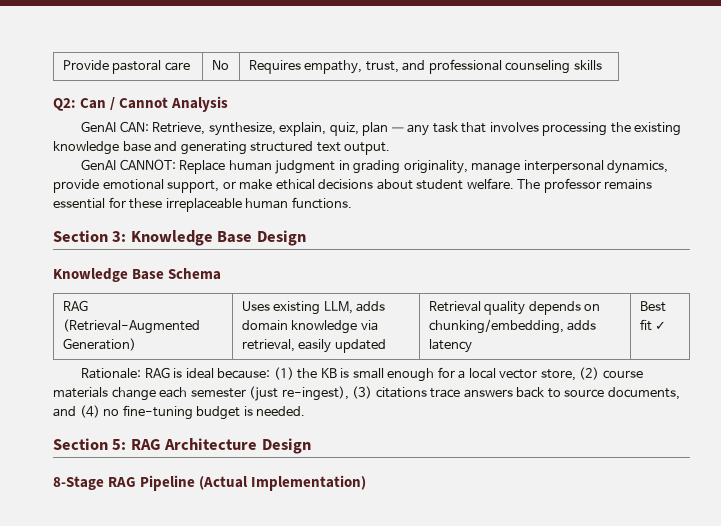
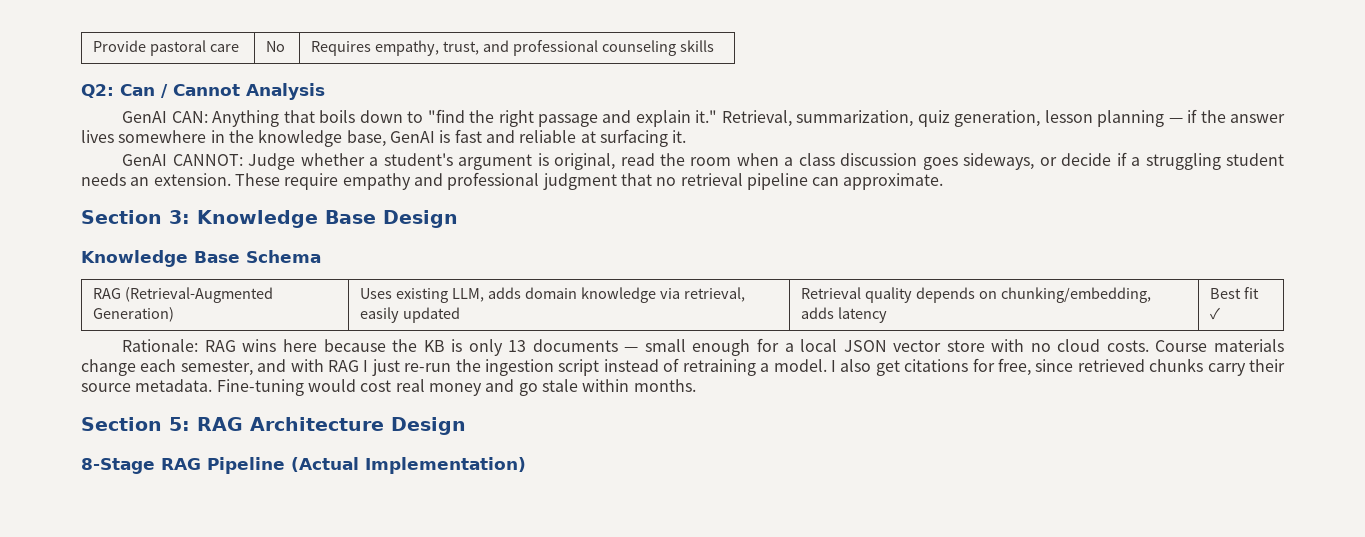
[152,122,682,136] [53,141,391,155] [81,159,669,174] [53,178,653,193] [53,197,352,212] Retrieve, synthesize, explain, quiz, plan — any task that involves processing the existing knowledge base and generating structured text output. // GenAI CANNOT: Replace human judgment in grading originality, manage interpersonal dynamics, provide emotional support, or make ethical decisions about student welfare. The professor remains essential for these irreplaceable human functions. -> [212,109,1286,127] [81,129,687,147] [122,152,1285,170] [81,172,944,190] Anything that boils down to "find the right passage and explain it." Retrieval, summarization, quiz generation, lesson planning — if the answer lives somewhere in the knowledge base, GenAI is fast and reliable at surfacing it. // GenAI CANNOT: Judge whether a student's argument is original, read the room when a class discussion goes sideways, or decide if a struggling student needs an extension. These require empathy and professional judgment that no retrieval pipeline can approximate.
[173,367,350,380] is ideal because: (1) the KB is -> [242,339,639,356] wins here because the KB is only 13 documents —
[499,367,643,381] [53,386,680,401] [53,405,306,420] vector store, (2) course materials change each semester (just re-ingest), (3) citations trace answers back to source documents, and (4) no fine-tuning budget is needed. -> [843,339,1285,352] [81,358,1285,376] [81,379,696,396] JSON vector store with no cloud costs. Course materials change each semester, and with RAG I just re-run the ingestion script instead of retraining a model. I also get citations for free, since retrieved chunks carry their source metadata. Fine-tuning would cost real money and go stale within months.

